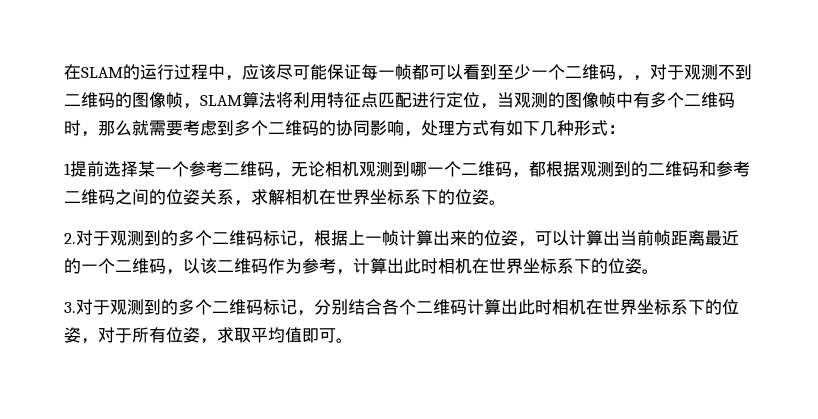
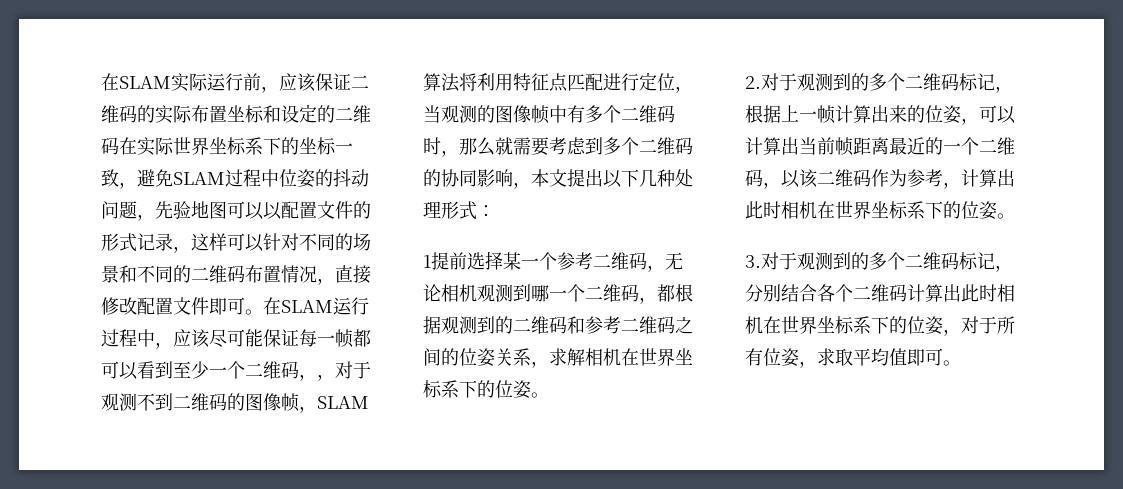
[64,64,140,80] 在SLAM的 -> [101,73,369,93] [101,104,371,124] [101,137,353,156] [101,169,369,189] [101,201,371,221] [101,233,371,253] [101,265,371,285] [101,297,333,315] 在SLAM实际运行前，应该保证二维码的实际布置坐标和设定的二维码在实际世界坐标系下的坐标一致，避免SLAM过程中位姿的抖动问题，先验地图可以以配置文件的形式记录，这样可以针对不同的场景和不同的二维码布置情况，直接修改配置文件即可。在SLAM
[421,120,574,136] 处理方式有如下几种 -> [531,169,693,188] [423,201,441,218] 本文提出以下几种处理

